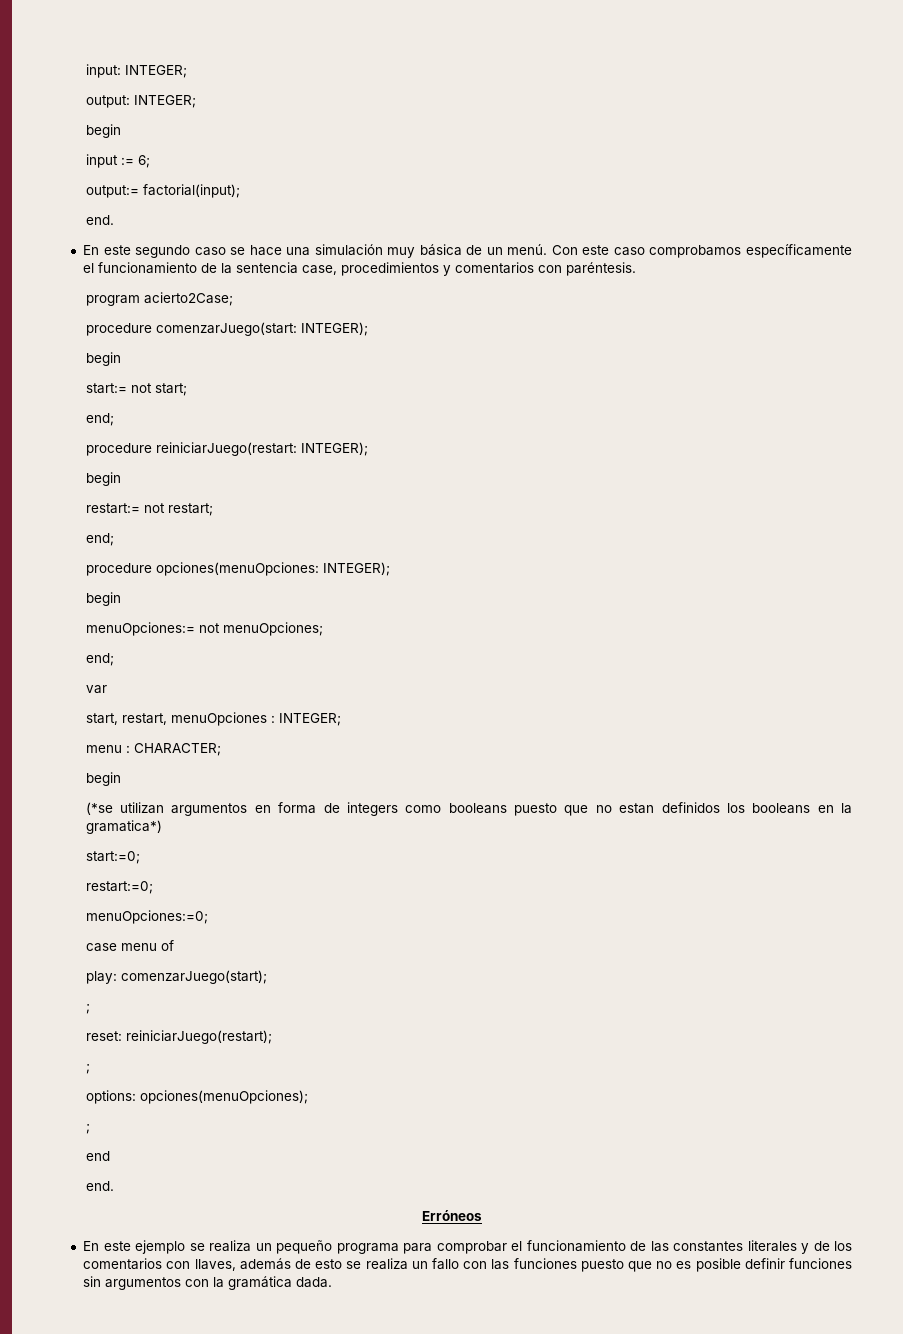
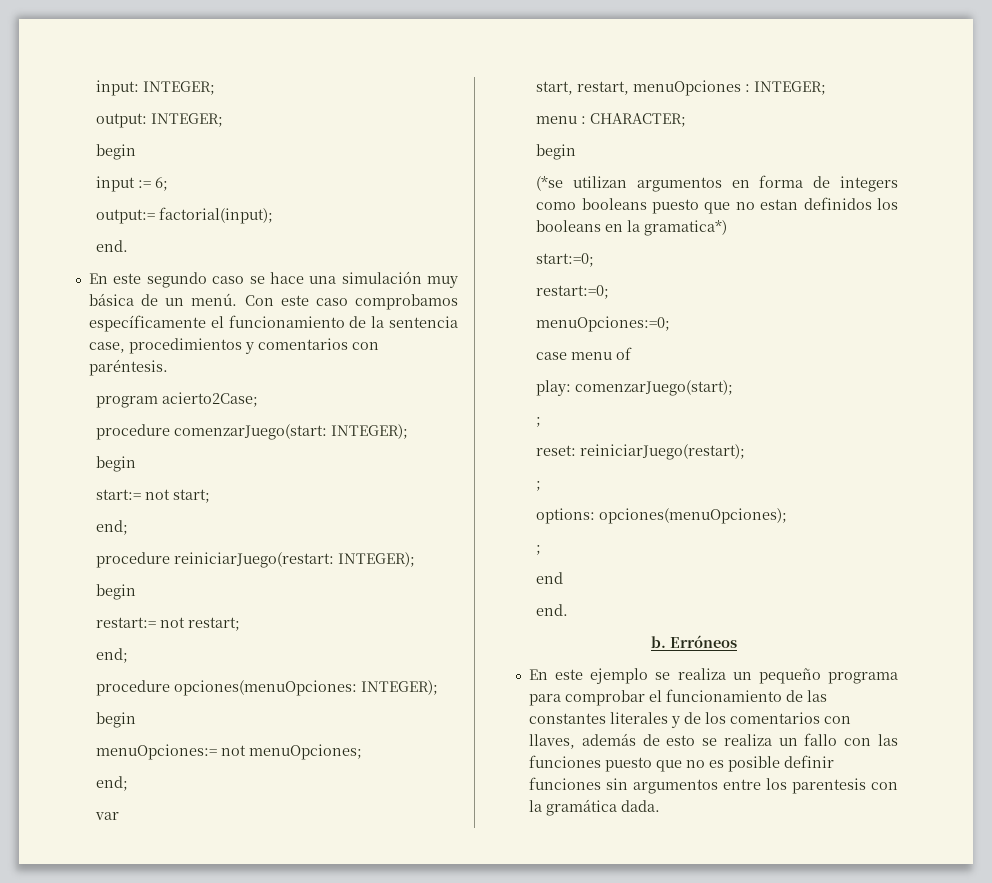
(114, 1186) none -> [651,636,666,648] b.
(182, 1283) none -> [723,778,867,794] entre los parentesis

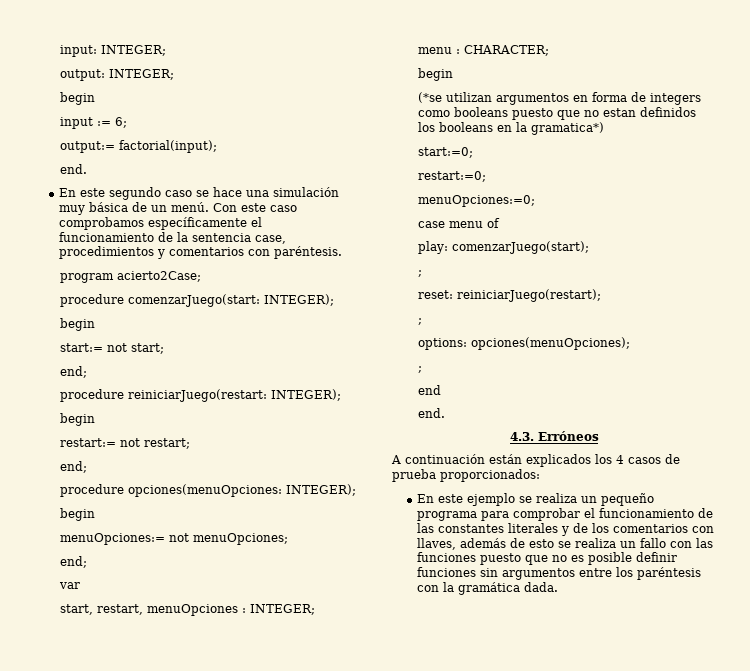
[651,636,666,648] b. -> [509,432,534,441] 4.3.
(737, 641) none -> [391,454,680,467] [392,469,540,482] // A continuación están explicados los 4 casos de prueba proporcionados:
[792,778,867,794] parentesis -> [637,567,702,580] paréntesis

